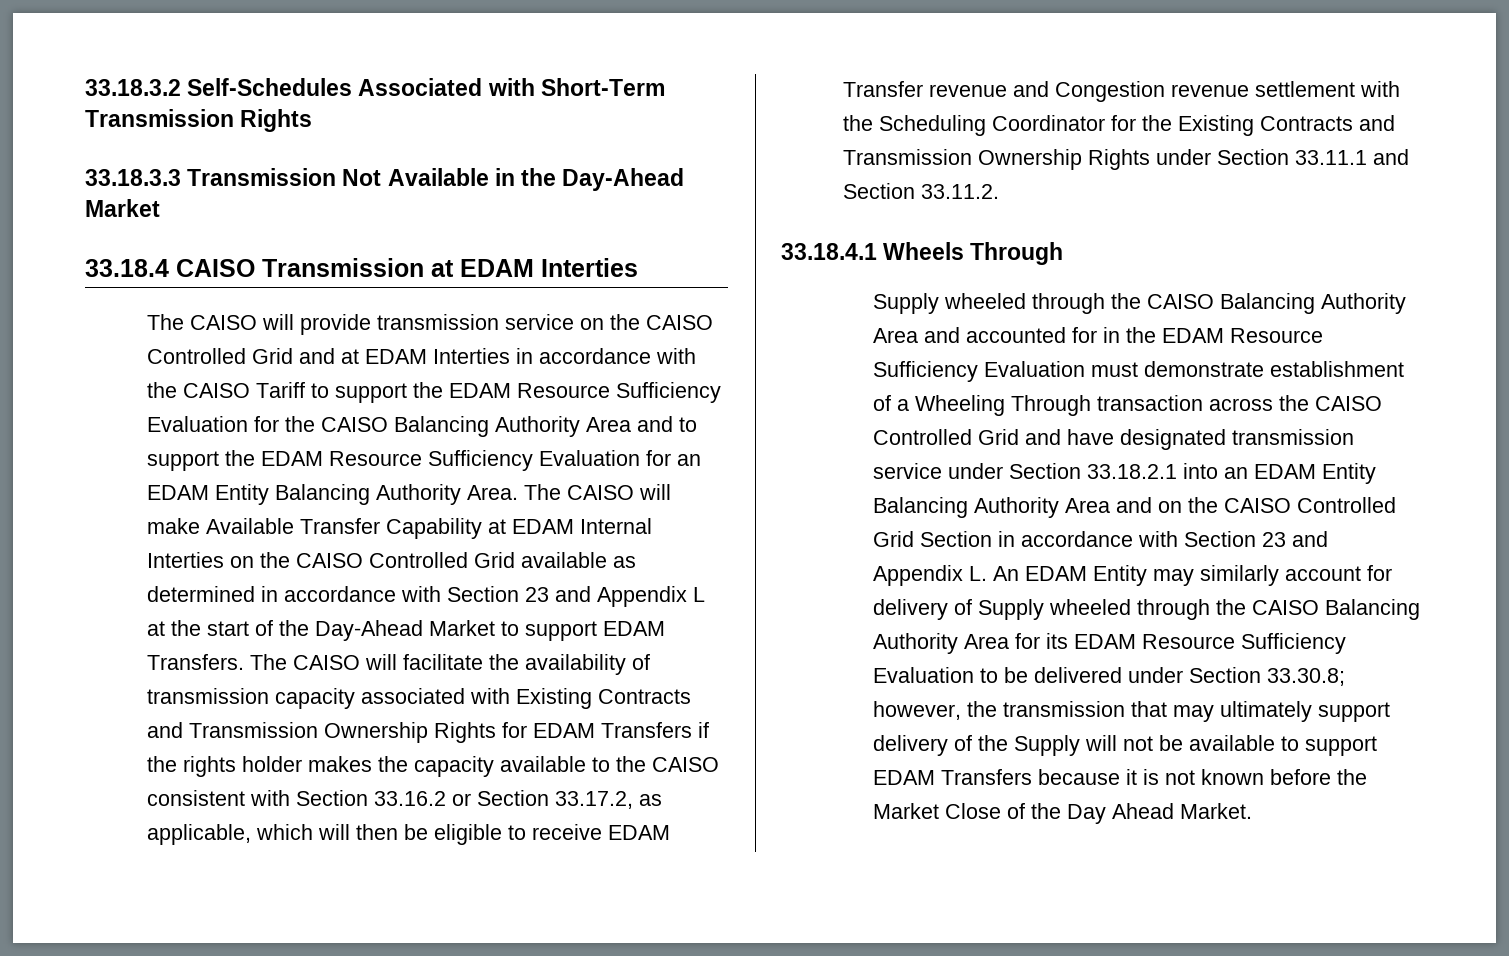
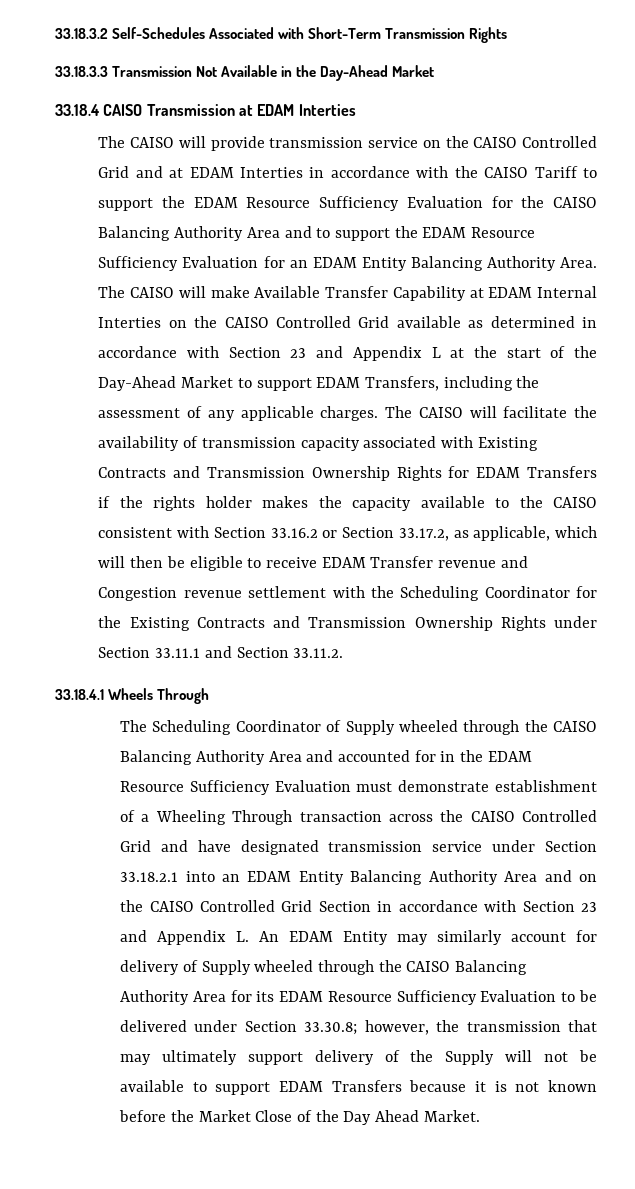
[146,654,244,670] Transfers. -> [365,376,540,391] [98,406,379,421] Transfers, including the assessment of any applicable charges.
(1064, 253) none -> [120,720,342,735] The Scheduling Coordinator of

